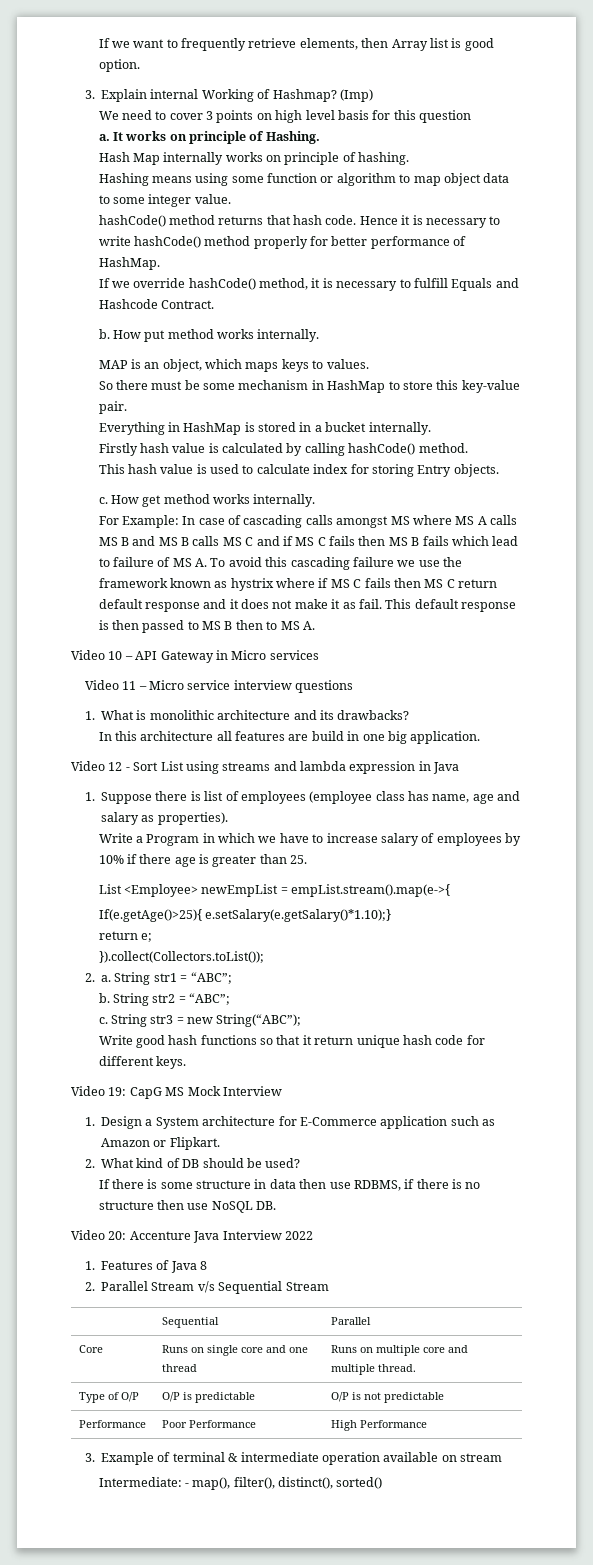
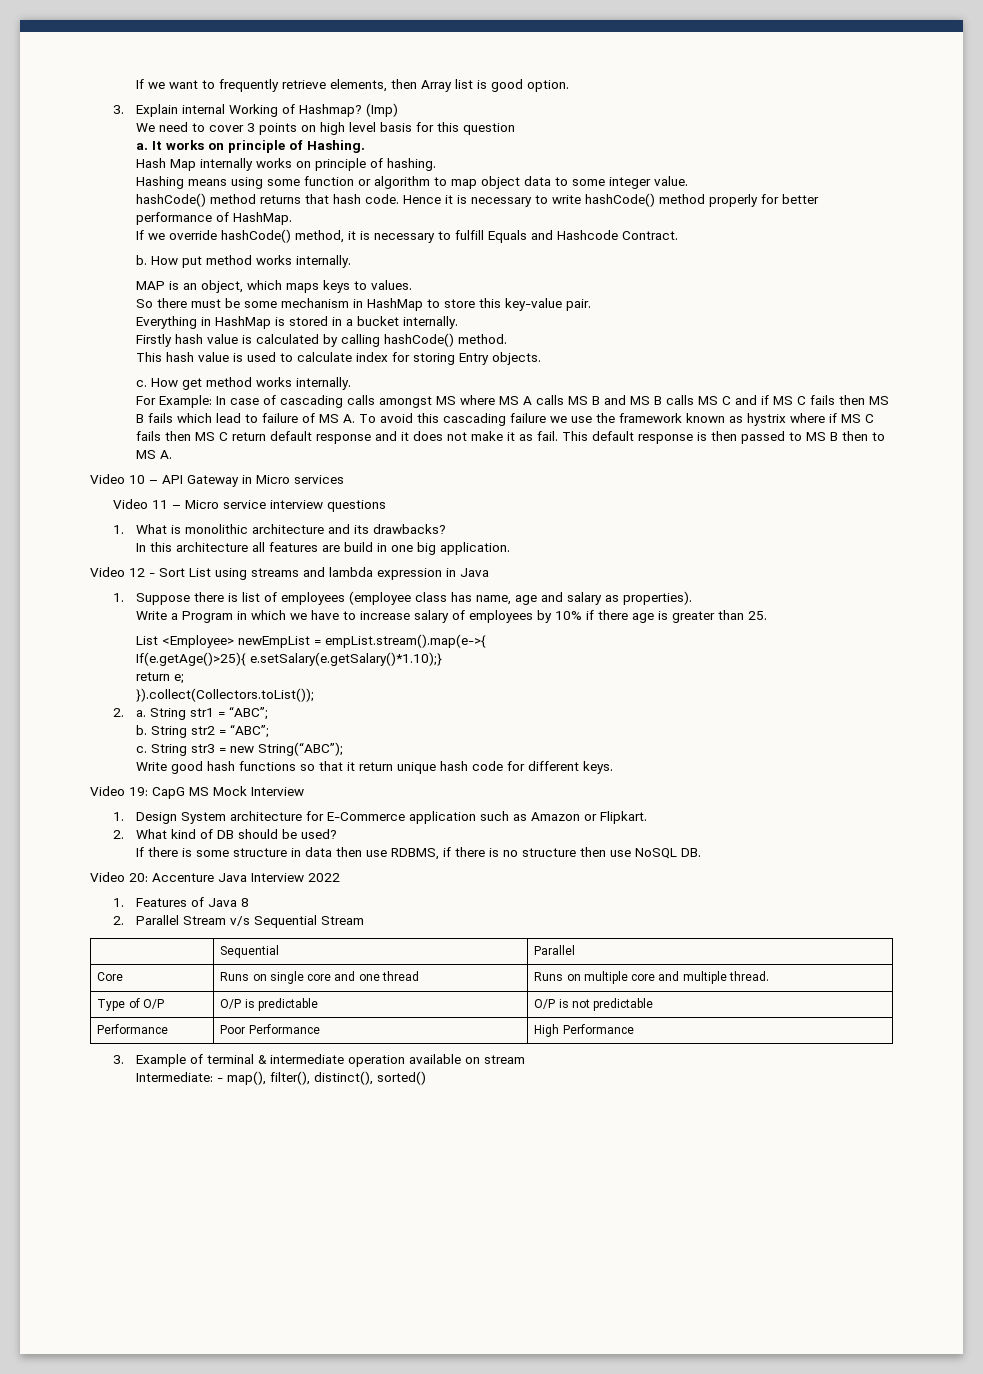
[145,1119,153,1126] a -> (178, 818) none

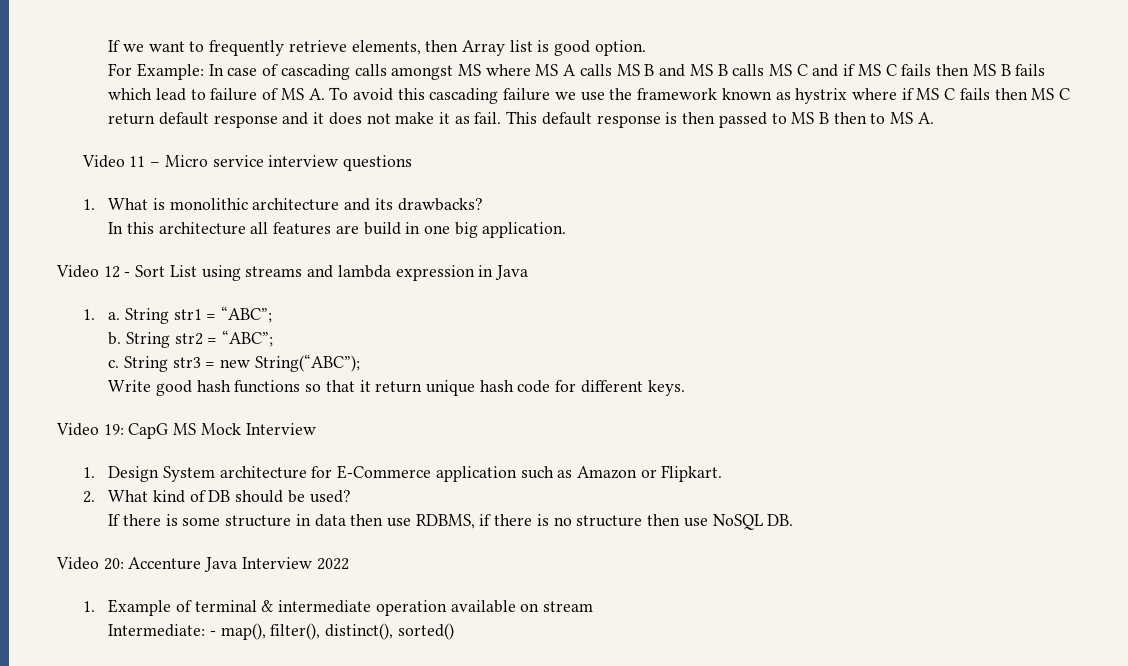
[113,103,399,117] [136,122,516,135] [136,140,366,153] [136,158,437,171] [136,176,689,189] [136,193,820,207] [136,212,293,225] [136,229,679,243] [136,255,352,268] [136,280,413,293] [136,298,592,311] [136,316,459,329] [136,333,508,347] [136,352,542,365] [136,377,352,390] // 3. Explain internal Working of Hashmap? (Imp) // We need to cover 3 points on high level basis for this question // a. It works on principle of Hashing. // Hash Map internally works on principle of hashing. // Hashing means using some function or algorithm to map object data to some integer value. // hashCode() method returns that hash code. Hence it is necessary to write hashCode() method properly for better performance of HashMap. // If we override hashCode() method, it is necessary to fulfill Equals and Hashcode Contract. // b. How put method works internally. // MAP is an object, which maps keys to values. // So there must be some mechanism in HashMap to store this key-value pair. // Everything in HashMap is stored in a bucket internally. // Firstly hash value is calculated by calling hashCode() method. // This hash value is used to calculate index for storing Entry objects. // c. How get method works internally. -> (646, 48) none
[90,474,344,487] // Video 10 – API Gateway in Micro services -> (934, 118) none
[136,591,693,605] [136,610,768,623] [136,634,487,648] [136,652,443,666] [136,672,185,684] [136,688,315,702] [113,708,125,717] Suppose there is list of employees (employee class has name, age and salary as properties). // Write a Program in which we have to increase salary of employees by 10% if there age is greater than 25. // List <Employee> newEmpList = empList.stream().map(e->{ // If(e.getAge()>25){ e.setSalary(e.getSalary()*1.10);} // return e; // }).collect(Collectors.toList()); // 2. -> (95, 314) none
[136,897,250,907] [113,915,365,928] [220,945,280,958] [534,945,576,955] [97,972,124,981] [220,971,419,984] [534,971,769,984] [97,998,164,1011] [220,998,318,1011] [534,998,654,1011] [97,1024,169,1034] [220,1024,320,1034] [534,1024,634,1037] [113,1055,125,1064] Features of Java 8 // 2. Parallel Stream v/s Sequential Stream // | Sequential | Parallel // Core | Runs on single core and one thread | Runs on multiple core and multiple thread. // Type of O/P | O/P is predictable | O/P is not predictable // Performance | Poor Performance | High Performance // 3. -> (95, 606) none

